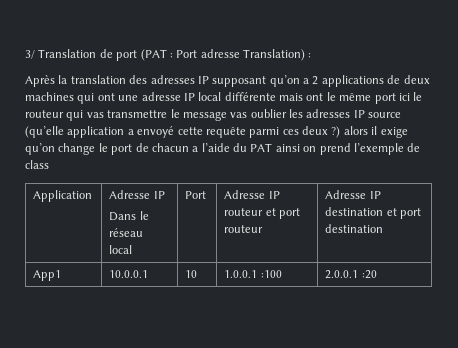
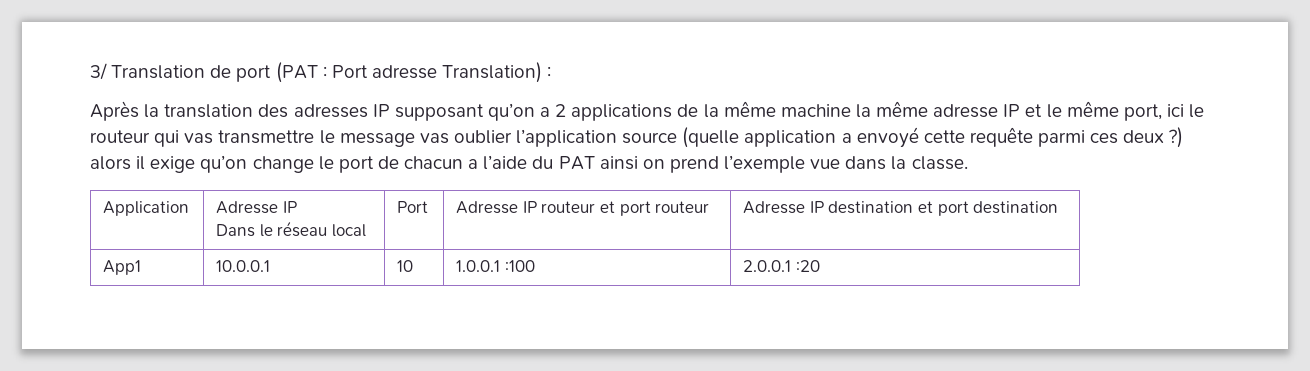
[403,75,430,84] [25,92,324,104] deux machines qui ont une adresse IP local différente mais ont -> [703,101,1043,118] la même machine la même adresse IP et
[374,93,396,104] port -> [1123,104,1162,121] port,
[289,109,402,118] [25,126,64,138] les adresses IP source (qu’elle -> [516,127,740,148] l’application source (quelle
[407,143,421,152] [25,160,49,169] de class -> [810,156,968,170] vue dans la classe.

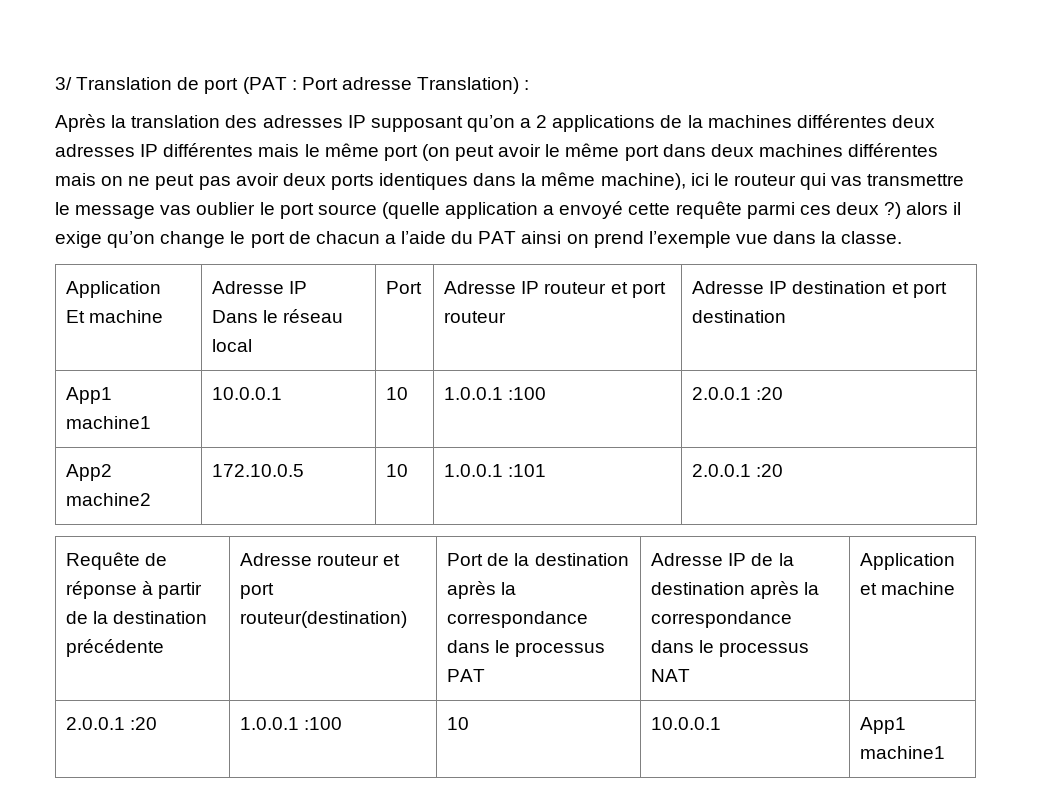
[723,101,1162,121] même machine la même adresse IP et le même port, -> [707,114,935,128] [55,143,939,161] [55,172,686,190] machines différentes deux adresses IP différentes mais le même port (on peut avoir le même port dans deux machines différentes mais on ne peut pas avoir deux ports identiques dans la même machine),
[516,129,618,147] l’application -> [259,202,314,219] le port
(190, 208) none -> [66,310,164,323] // Et machine
(142, 267) none -> [66,416,152,429] machine1
(820, 266) none -> [66,464,113,481] [66,493,152,506] [212,464,305,477] [386,464,409,477] [444,464,547,477] [692,464,784,477] [66,552,168,570] [66,581,203,599] [66,611,208,624] [66,639,165,657] [240,553,401,566] [240,583,275,599] [240,611,408,628] [447,553,629,566] [447,581,517,599] [447,611,589,628] [447,640,606,657] [447,669,486,682] [651,553,794,566] [651,581,820,599] [651,611,793,628] [651,640,810,657] [651,669,691,682] [860,553,956,570] [860,582,956,595] [66,717,158,730] [240,717,343,730] [447,717,470,730] [651,717,722,730] [860,717,907,734] [860,746,946,759] // App2 machine2 | 172.10.0.5 | 10 | 1.0.0.1 :101 | 2.0.0.1 :20 // Requête de réponse à partir de la destination précédente | Adresse routeur et port routeur(destination) | Port de la destination après la correspondance dans le processus PAT | Adresse IP de la destination après la correspondance dans le processus NAT | Application et machine // 2.0.0.1 :20 | 1.0.0.1 :100 | 10 | 10.0.0.1 | App1 machine1

